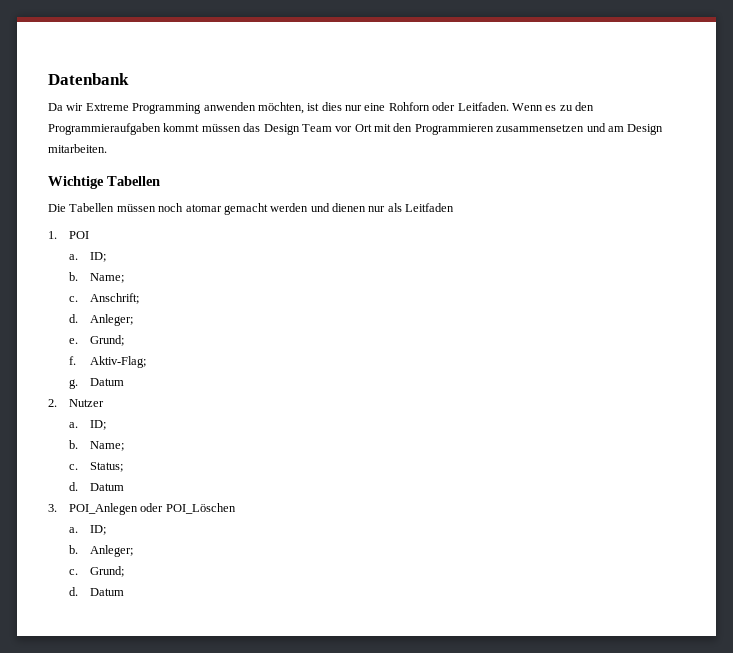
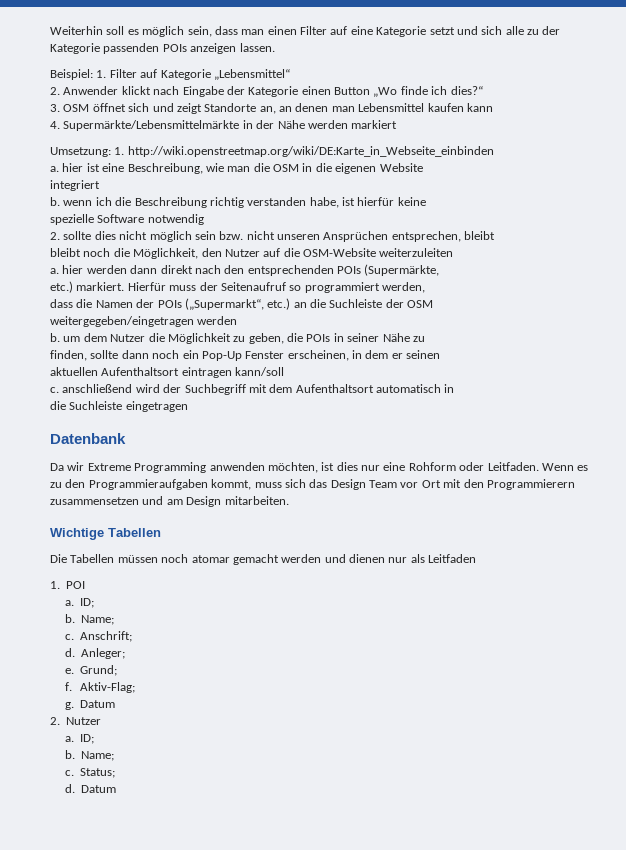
(48, 79) none -> [50,26,561,37] [50,43,275,54] [50,69,290,80] [50,86,483,97] [50,103,493,114] [50,120,398,131] [50,146,494,157] [50,163,423,174] [50,180,100,191] [50,197,426,208] [50,214,204,225] [50,231,496,242] [50,248,454,259] [50,264,440,276] [50,281,425,293] [50,298,434,310] [50,316,238,327] [50,333,425,344] [50,350,441,361] [50,367,285,378] [50,384,455,395] [50,401,188,412] Weiterhin soll es möglich sein, dass man einen Filter auf eine Kategorie setzt und sich alle zu der Kategorie passenden POIs anzeigen lassen. // Beispiel: 1. Filter auf Kategorie „Lebensmittel“ // 2. Anwender klickt nach Eingabe der Kategorie einen Button „Wo finde ich dies?“ // 3. OSM öffnet sich und zeigt Standorte an, an denen man Lebensmittel kaufen kann // 4. Supermärkte/Lebensmittelmärkte in der Nähe werden markiert // Umsetzung: 1. http://wiki.openstreetmap.org/wiki/DE:Karte_in_Webseite_einbinden // a. hier ist eine Beschreibung, wie man die OSM in die eigenen Website // integriert // b. wenn ich die Beschreibung richtig verstanden habe, ist hierfür keine // spezielle Software notwendig // 2. sollte dies nicht möglich sein bzw. nicht unseren Ansprüchen entsprechen, bleibt // bleibt noch die Möglichkeit, den Nutzer auf die OSM-Website weiterzuleiten // a. hier werden dann direkt nach den entsprechenden POIs (Supermärkte, // etc.) markiert. Hierfür muss der Seitenaufruf so programmiert werden, // dass die Namen der POIs („Supermarkt“, etc.) an die Suchleiste der OSM // weitergegeben/eingetragen werden // b. um dem Nutzer die Möglichkeit zu geben, die POIs in seiner Nähe zu // finden, sollte dann noch ein Pop-Up Fenster erscheinen, in dem er seinen // aktuellen Aufenthaltsort eintragen kann/soll // c. anschließend wird der Suchbegriff mit dem Aufenthaltsort automatisch in // die Suchleiste eingetragen //
[388,102,430,111] Rohforn -> [408,462,456,471] Rohform
[163,123,241,132] kommt müssen -> [211,479,306,490] kommt, muss sich
[414,124,494,135] Programmieren -> [486,479,575,490] Programmierern
[48,503,236,515] [68,525,106,535] [68,545,133,557] [68,566,124,577] [68,587,124,596] // 3. POI_Anlegen oder POI_Löschen // a. ID; // b. Anleger; // c. Grund; // d. Datum -> (117, 789) none

